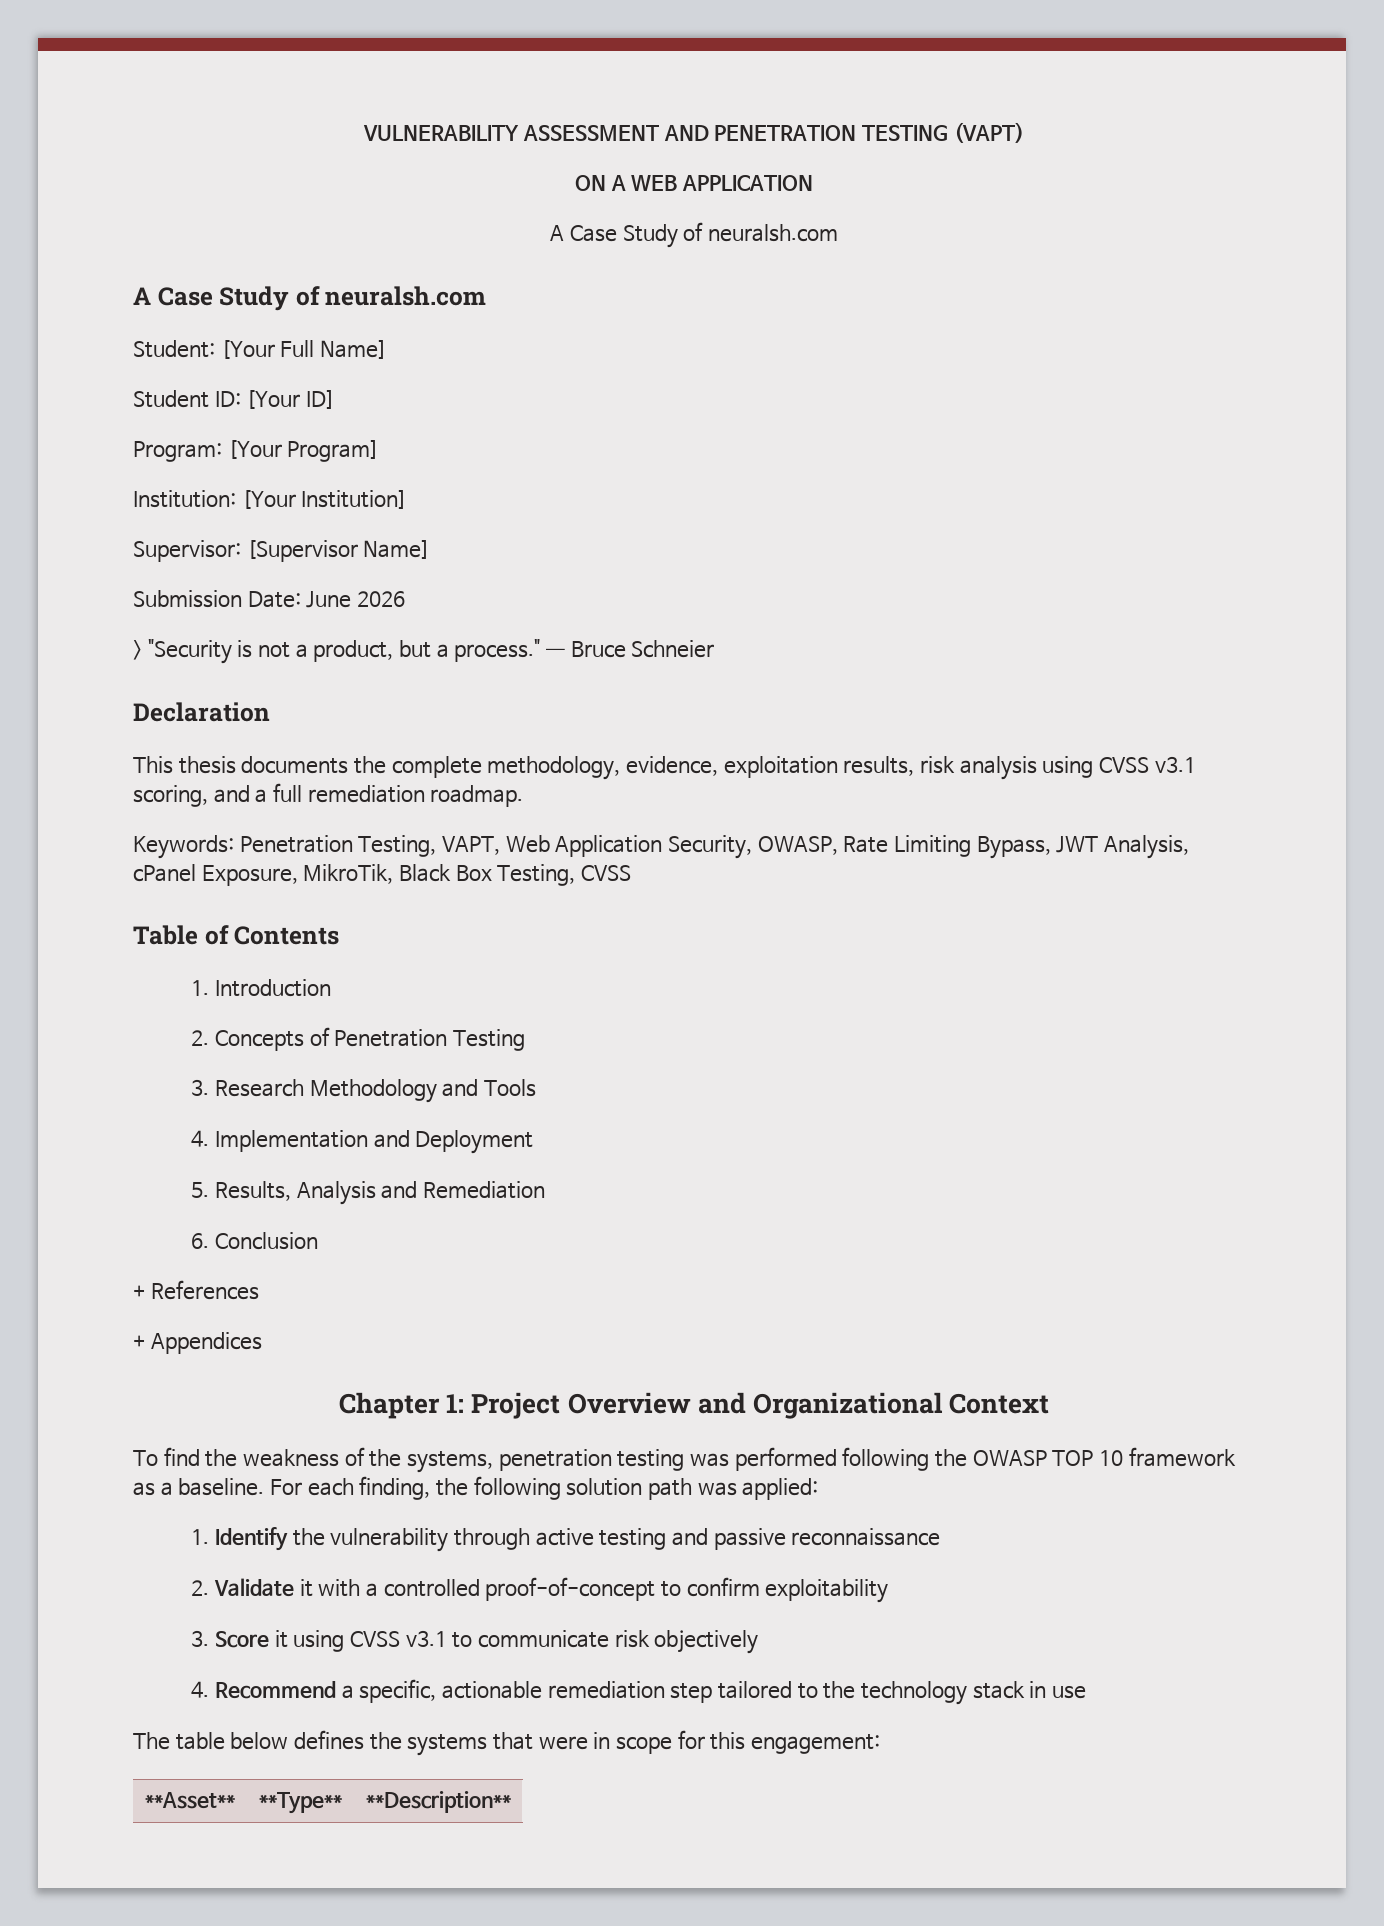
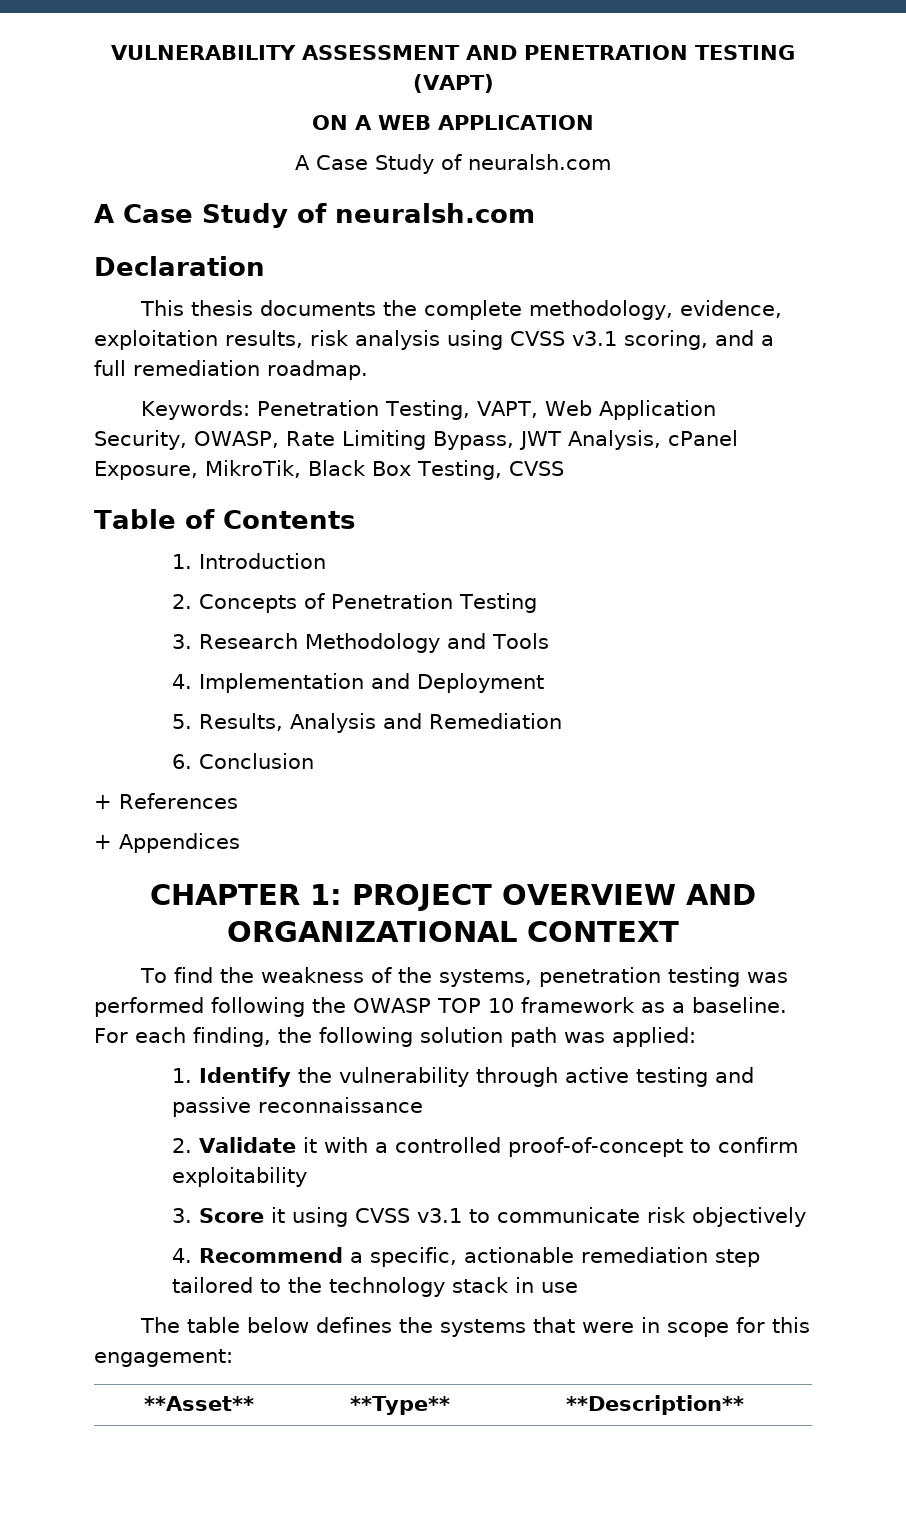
[133,340,387,359] [133,390,335,409] [133,440,380,462] [133,490,408,509] [133,540,431,562] [133,590,405,608] [133,639,715,664] // Student: [Your Full Name] // Student ID: [Your ID] // Program: [Your Program] // Institution: [Your Institution] // Supervisor: [Supervisor Name] // Submission Date: June 2026 // > "Security is not a product, but a process." — Bruce Schneier -> (535, 213) none
[339,1392,1049,1419] Chapter 1: Project Overview and Organizational Context -> [150,884,756,911] [226,921,680,942] CHAPTER 1: PROJECT OVERVIEW AND ORGANIZATIONAL CONTEXT

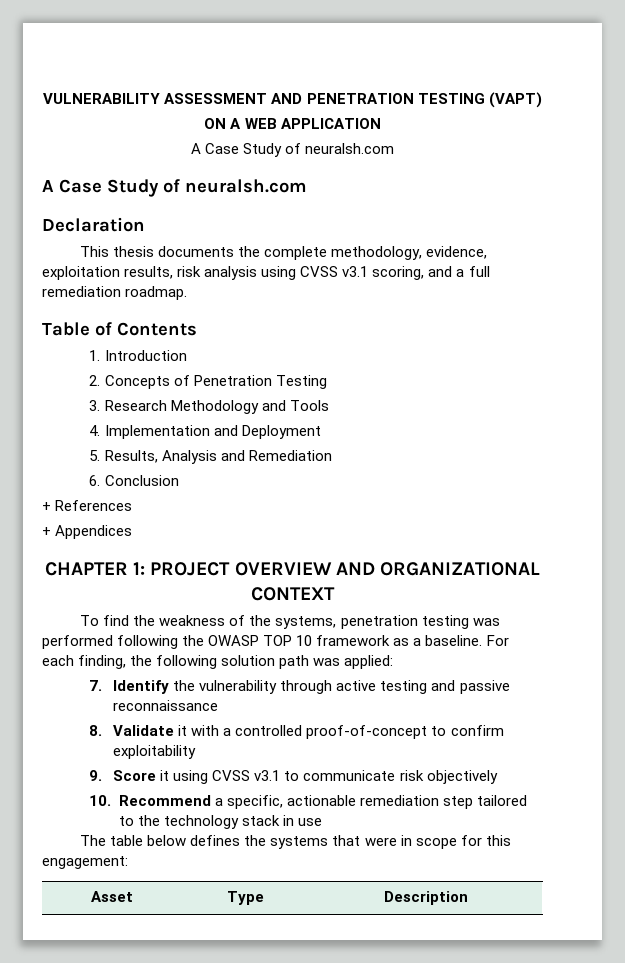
[140,400,716,420] [94,430,738,450] [94,460,564,480] // Keywords: Penetration Testing, VAPT, Web Application Security, OWASP, Rate Limiting Bypass, JWT Analysis, cPanel Exposure, MikroTik, Black Box Testing, CVSS -> (188, 293) none
[172,1068,193,1083] 1. -> [89,680,103,691] 7.
[172,1138,193,1153] 2. -> [89,725,103,736] 8.
[172,1208,193,1223] 3. -> [89,770,103,781] 9.
[172,1248,193,1263] 4. -> [89,795,112,806] 10.
[143,1396,254,1411] [349,1396,451,1415] [565,1395,744,1415] **Asset** | **Type** | **Description** -> [91,891,133,902] [227,891,264,905] [383,891,468,905] Asset | Type | Description

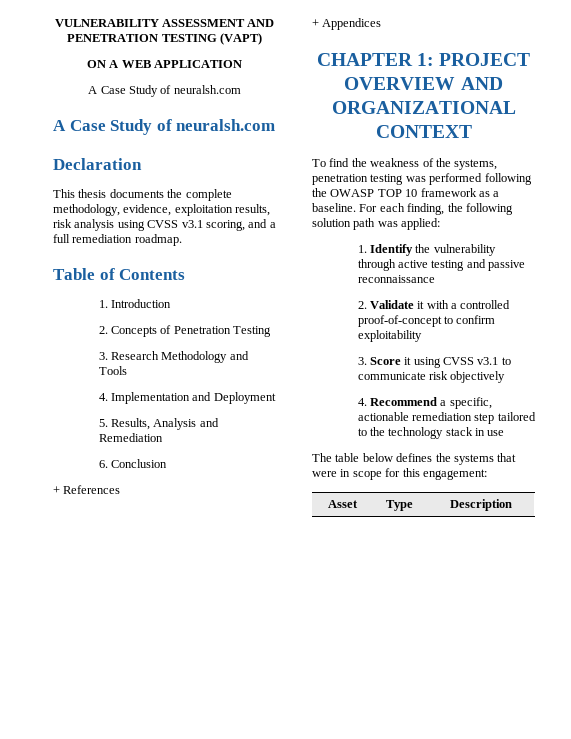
[89,680,103,691] 7. -> [357,245,367,253] 1.
[89,725,103,736] 8. -> [357,301,367,309] 2.
[89,770,103,781] 9. -> [357,357,367,365] 3.
[89,795,112,806] 10. -> [357,398,367,406] 4.

